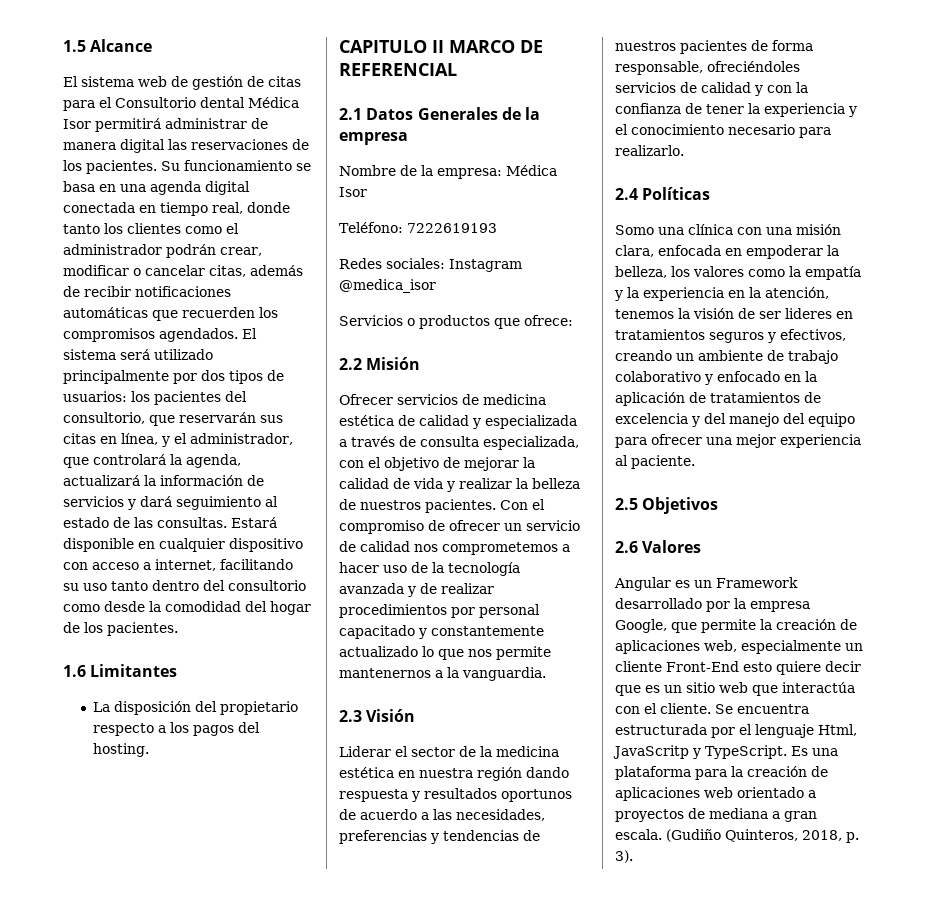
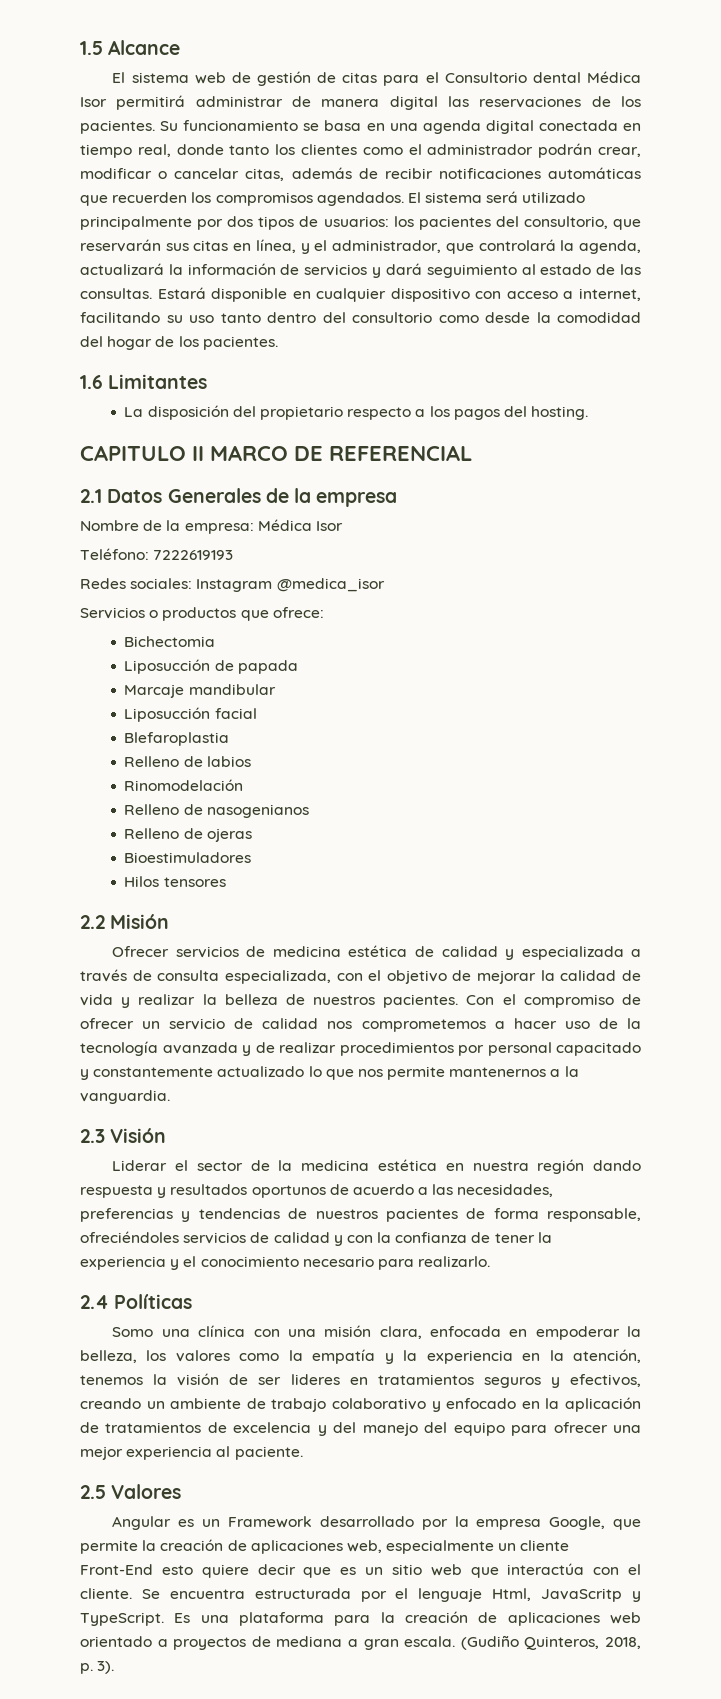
(573, 320) none -> [124,636,216,647] [124,659,298,674] [124,684,276,698] [124,707,257,722] [124,732,230,746] [124,756,251,767] [124,779,244,791] [124,804,309,818] [124,828,252,842] [124,852,252,863] [124,876,226,887] // Bichectomia // Liposucción de papada // Marcaje mandibular // Liposucción facial // Blefaroplastia // Relleno de labios // Rinomodelación // Relleno de nasogenianos // Relleno de ojeras // Bioestimuladores // Hilos tensores
[642,497,719,514] [615,541,638,553] Objetivos // 2.6 -> (106, 1492) none

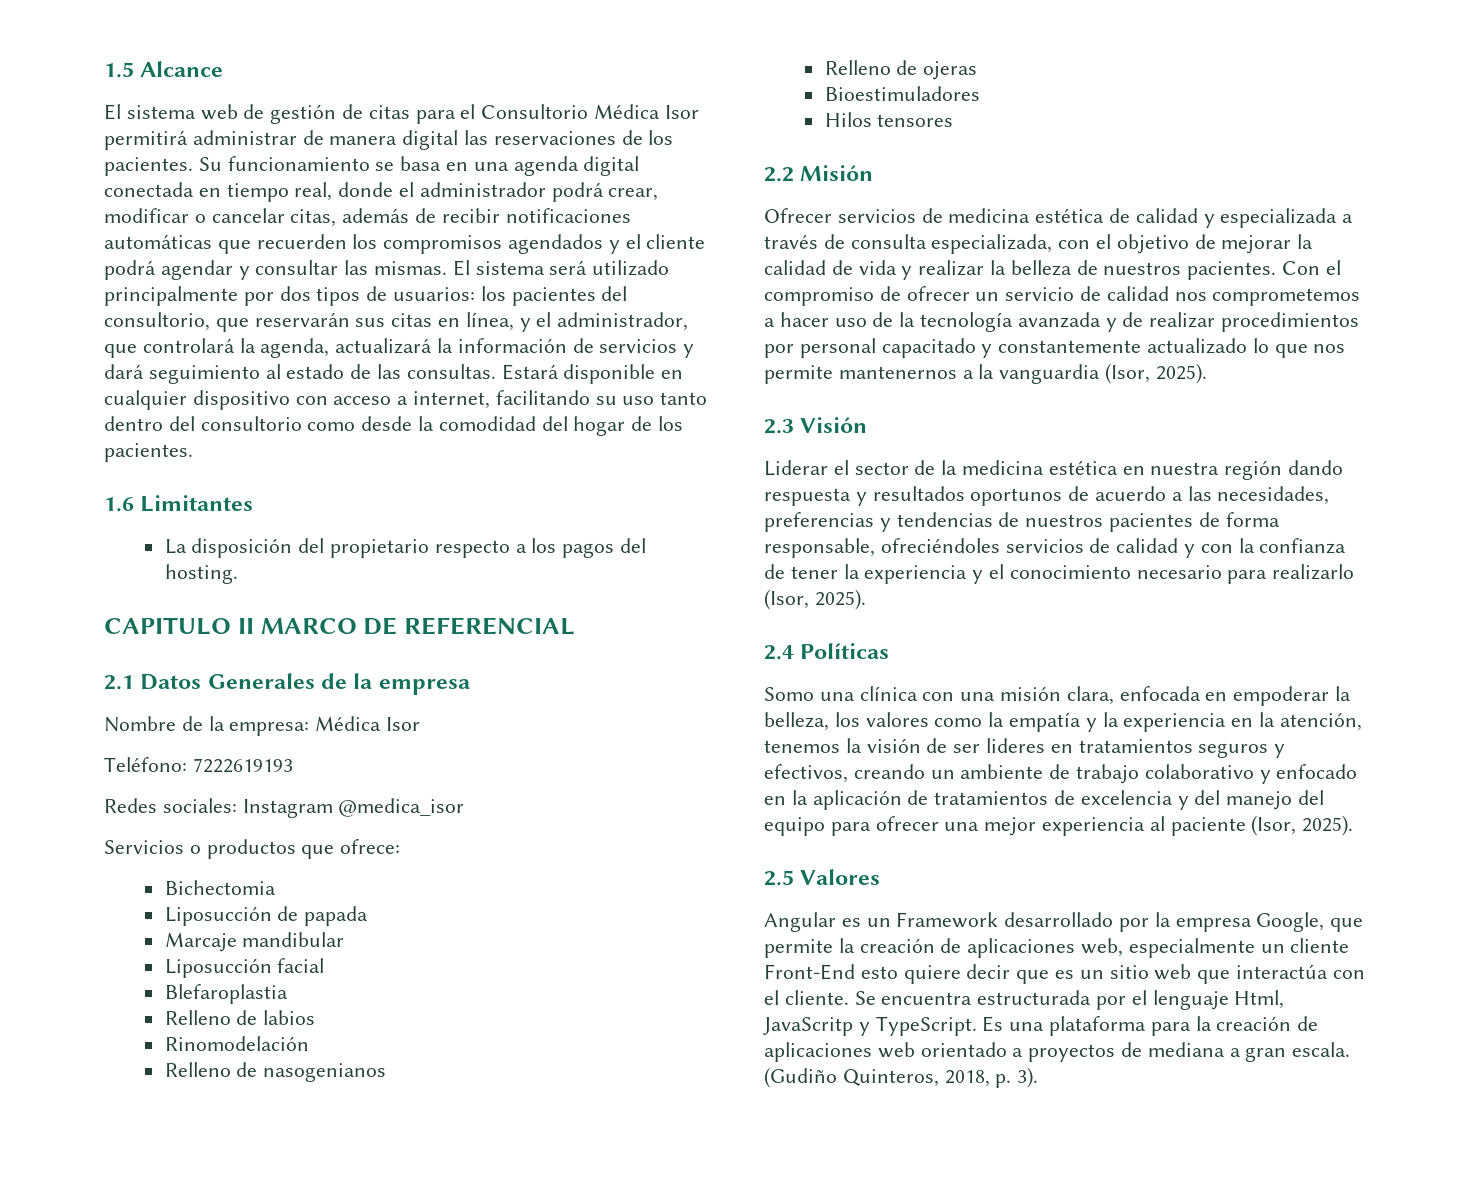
[532,72,581,83] dental -> (589, 111) none
[229,144,403,155] tanto los clientes como -> (394, 189) none
[538,143,593,158] podrán -> [551,182,604,202] podrá
[316,192,404,206] agendados. -> [508,234,706,254] [104,260,448,280] agendados y el cliente podrá agendar y consultar las mismas.
[80,1090,170,1104] vanguardia. -> [999,363,1207,384] vanguardia (Isor, 2025).
[418,1256,491,1267] realizarlo. -> [1272,564,1355,580] [764,589,866,610] realizarlo (Isor, 2025).
[234,1446,303,1460] paciente. -> [1170,815,1354,836] paciente (Isor, 2025).

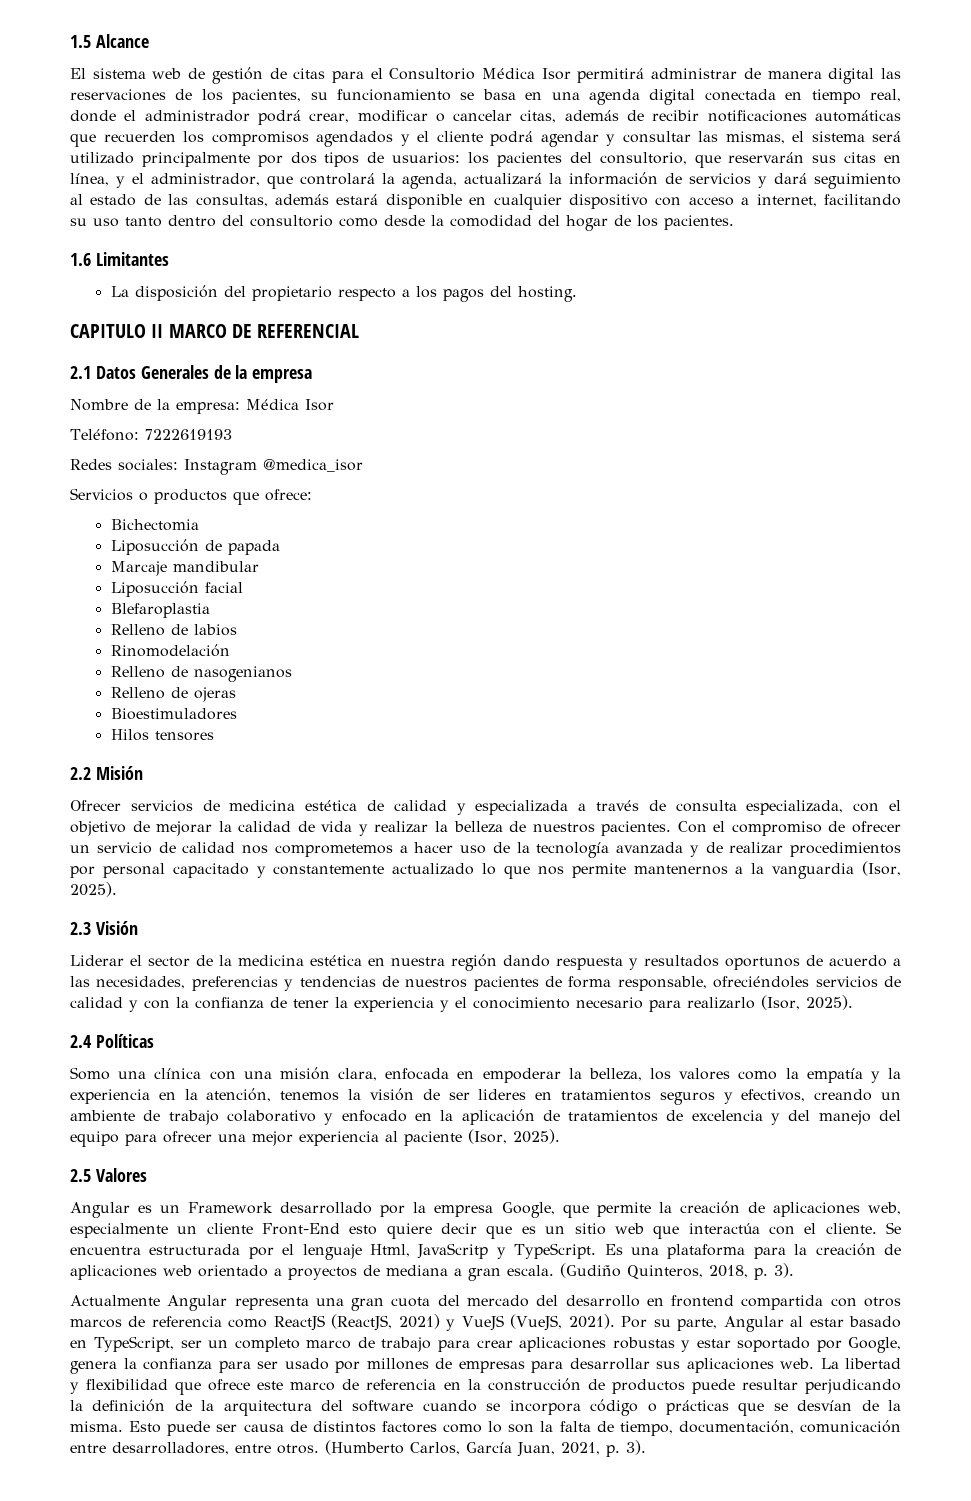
[104,157,222,176] pacientes. Su -> [232,89,328,104] pacientes, su
[374,260,470,276] mismas. El -> [725,131,804,144] mismas, el
[406,364,559,380] consultas. Estará -> [195,194,379,207] consultas, además estará
(1039, 1077) none -> [70,1295,902,1311] [70,1314,902,1332] [70,1336,901,1353] [70,1358,901,1374] [70,1378,902,1395] [70,1399,901,1416] [70,1420,901,1436] [70,1440,646,1457] // Actualmente Angular representa una gran cuota del mercado del desarrollo en frontend compartida con otros marcos de referencia como ReactJS (ReactJS, 2021) y VueJS (VueJS, 2021). Por su parte, Angular al estar basado en TypeScript, ser un completo marco de trabajo para crear aplicaciones robustas y estar soportado por Google, genera la confianza para ser usado por millones de empresas para desarrollar sus aplicaciones web. La libertad y flexibilidad que ofrece este marco de referencia en la construcción de productos puede resultar perjudicando la definición de la arquitectura del software cuando se incorpora código o prácticas que se desvían de la misma. Esto puede ser causa de distintos factores como lo son la falta de tiempo, documentación, comunicación entre desarrolladores, entre otros. (Humberto Carlos, García Juan, 2021, p. 3).

